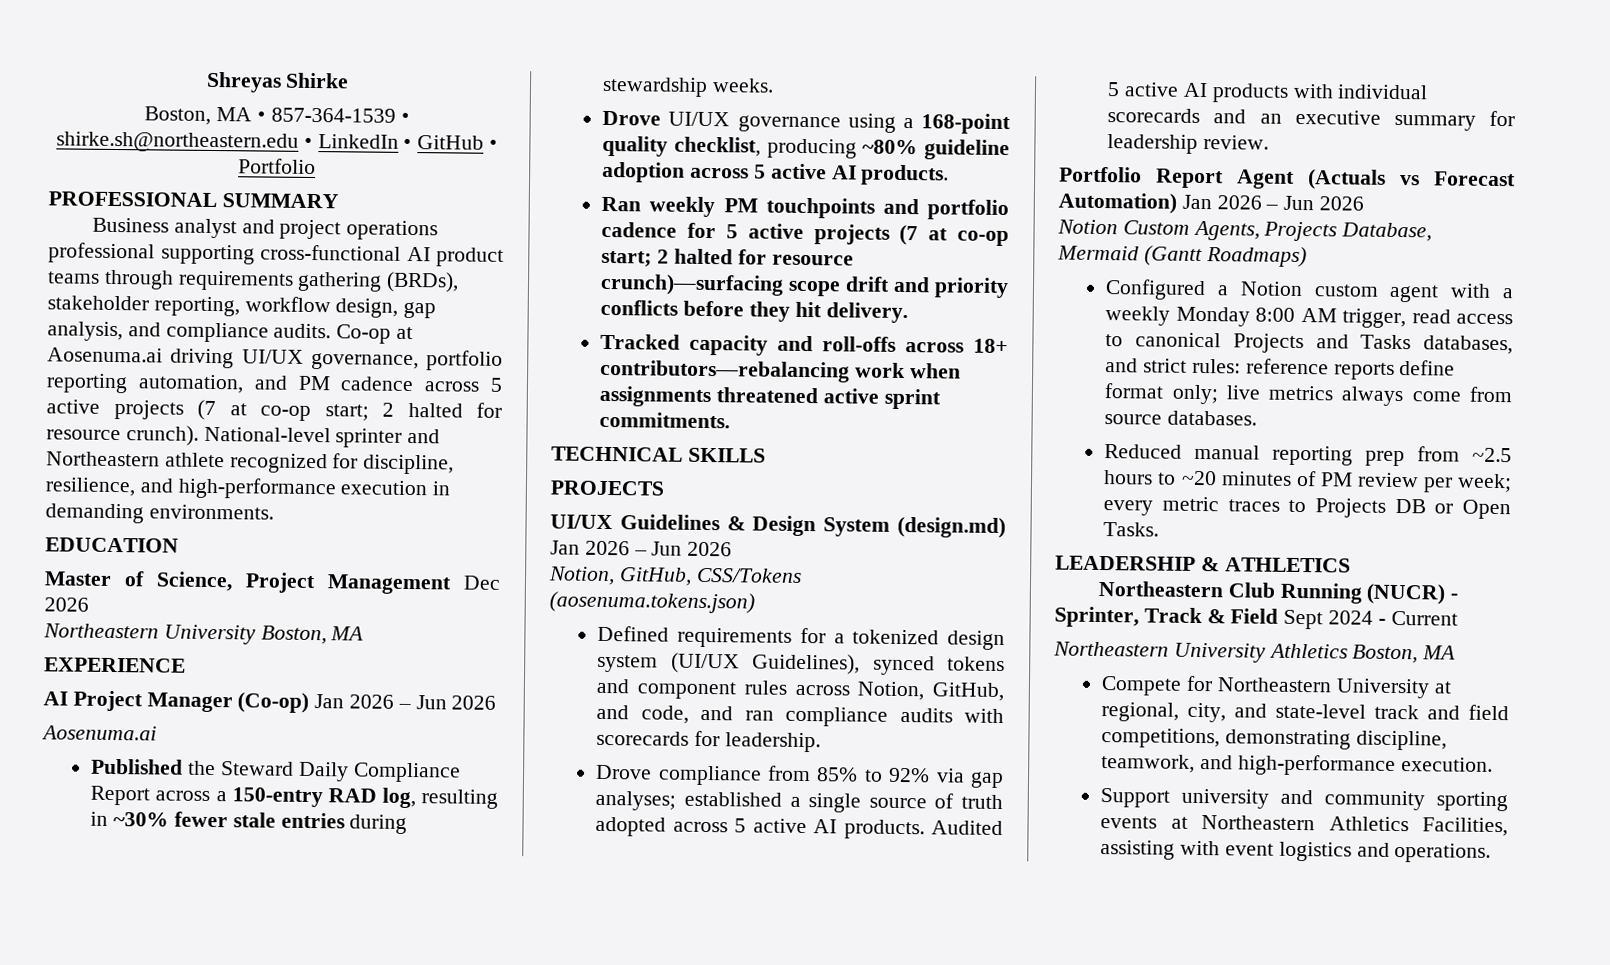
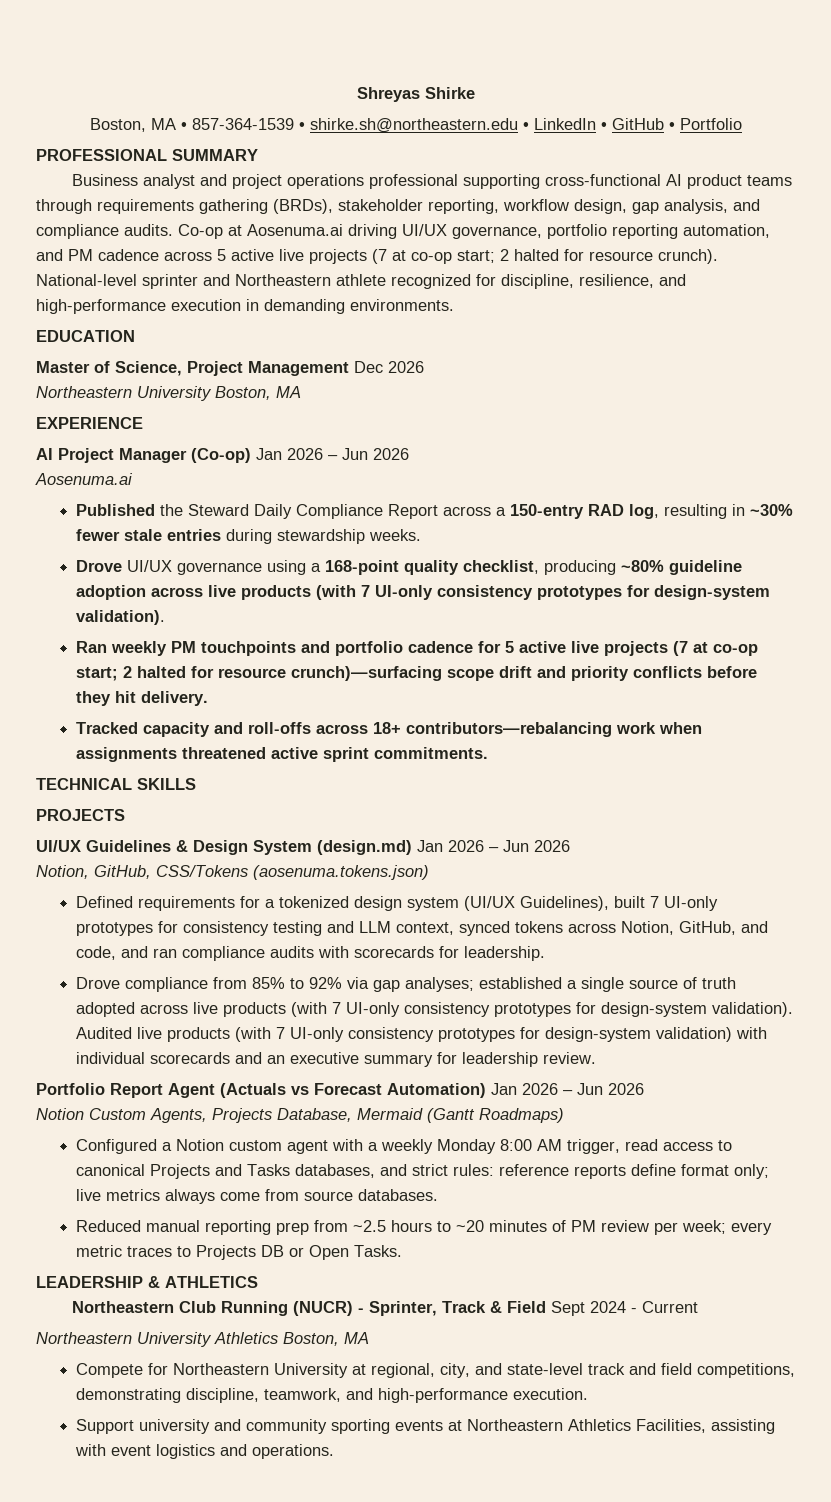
(100, 406) none -> [279,249,304,261] live
[753,163,950,186] 5 active AI products. -> [207,585,770,600] [75,610,165,625] live products (with 7 UI-only consistency prototypes for design-system validation).
(804, 231) none -> [570,641,599,653] live
[872,655,1005,676] [596,678,787,700] synced tokens and component rules -> [613,896,718,911] [75,921,563,936] built 7 UI-only prototypes for consistency testing and LLM context, synced tokens
[734,818,1003,840] [1107,82,1289,103] 5 active AI products. Audited 5 active AI products -> [192,1002,793,1017] [75,1027,732,1042] live products (with 7 UI-only consistency prototypes for design-system validation). Audited live products (with 7 UI-only consistency prototypes for design-system validation)

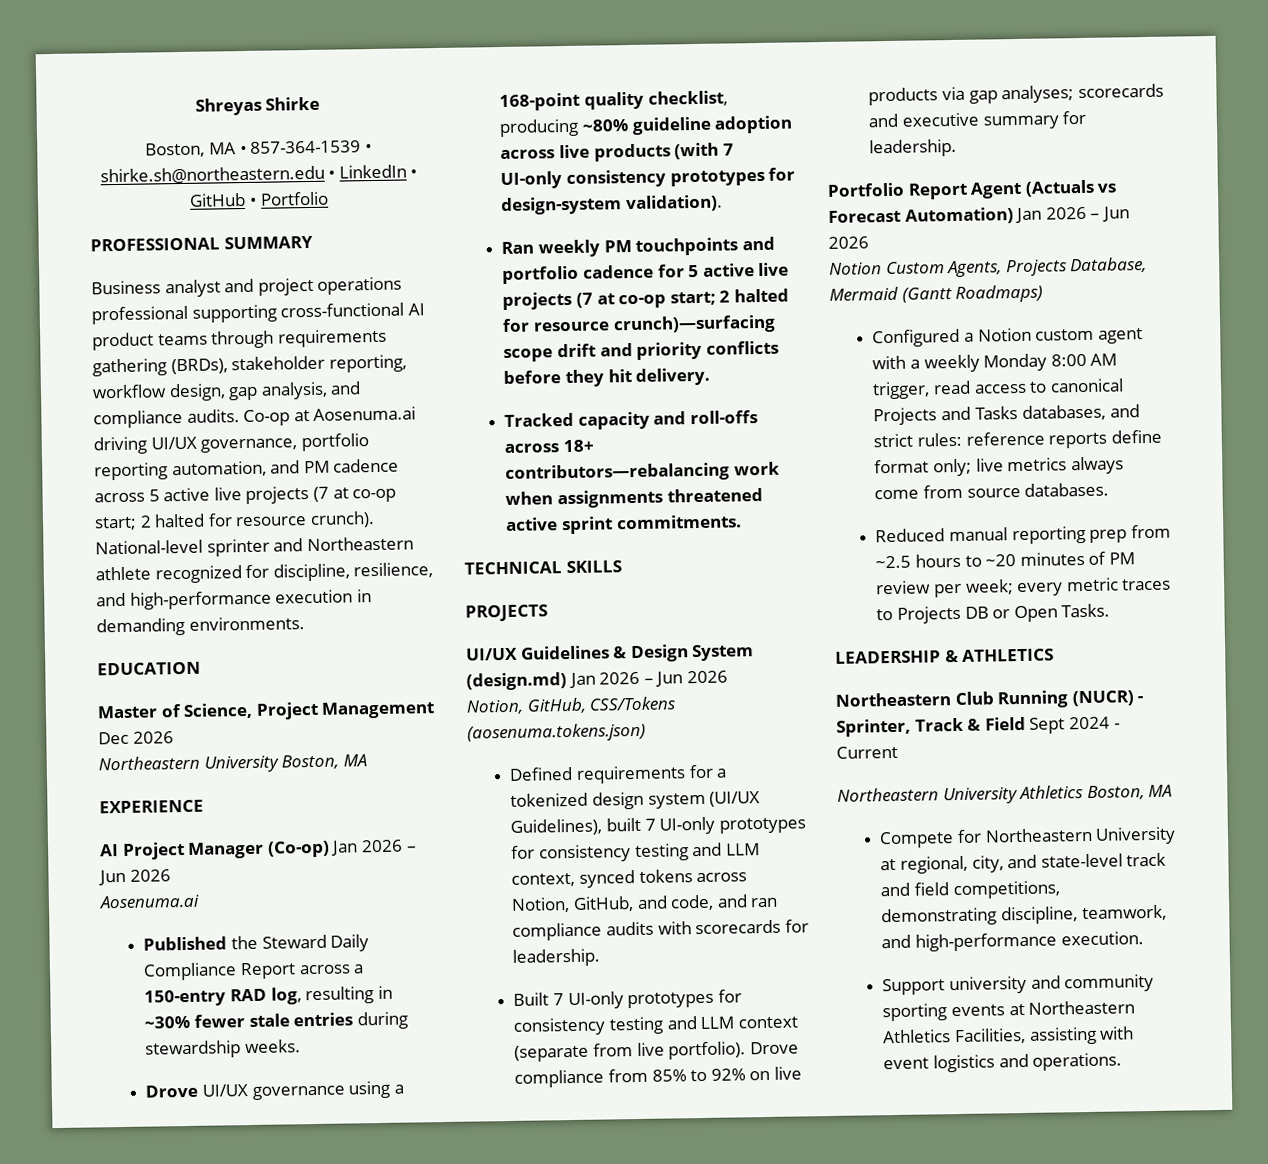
(545, 953) none -> [513,989,742,1010] [513,1016,798,1036] [514,1041,747,1062] Built 7 UI-only prototypes for consistency testing and LLM context (separate from live portfolio).
[346,977,736,992] [75,1002,793,1017] [75,1027,767,1042] [75,1052,145,1064] via gap analyses; established a single source of truth adopted across live products (with 7 UI-only consistency prototypes for design-system validation). Audited live products (with 7 UI-only consistency prototypes for design-system validation) with individual -> [749,1066,802,1081] [868,85,1075,106] on live products via gap analyses;
[266,1055,285,1064] an -> (899, 120) none
[461,1052,596,1067] leadership review. -> [869,138,958,158] leadership.

